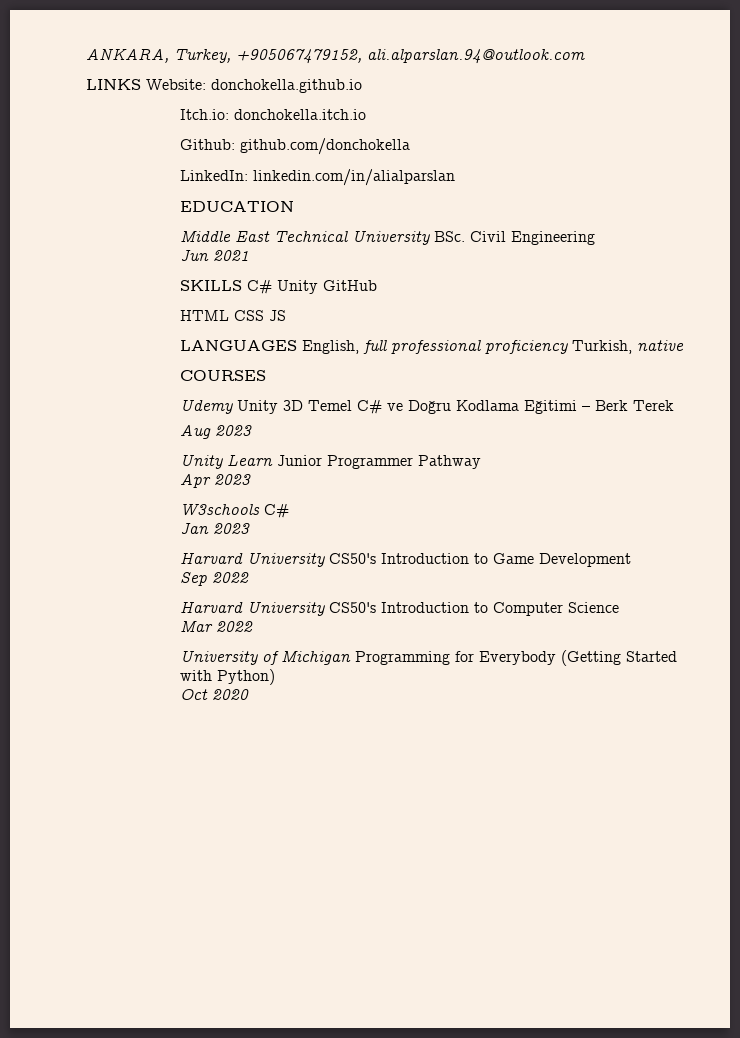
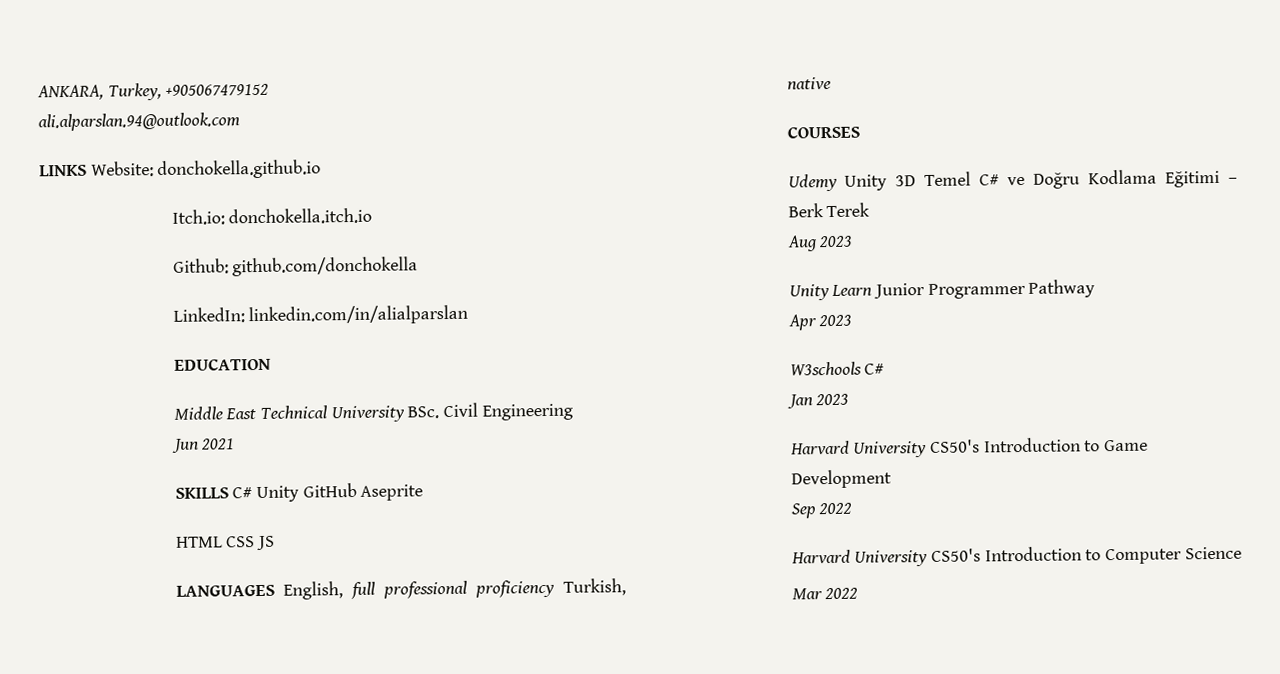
[236,49,362,64] +905067479152, -> [165,83,270,96] +905067479152 //
(377, 285) none -> [360,484,424,501] Aseprite
[179,650,677,666] [179,669,275,685] [179,689,249,700] // University of Michigan Programming for Everybody (Getting Started with Python) // Oct 2020 -> (859, 593) none

